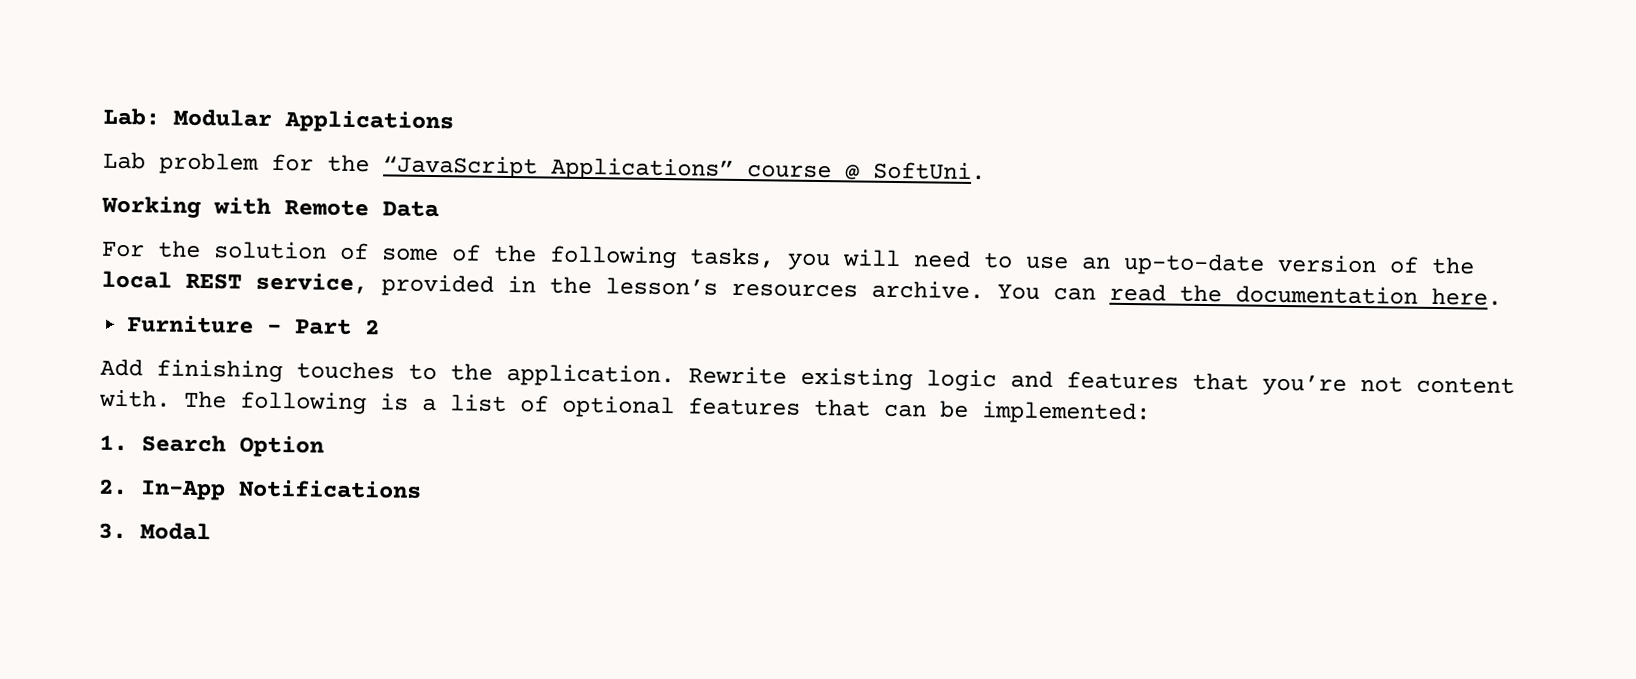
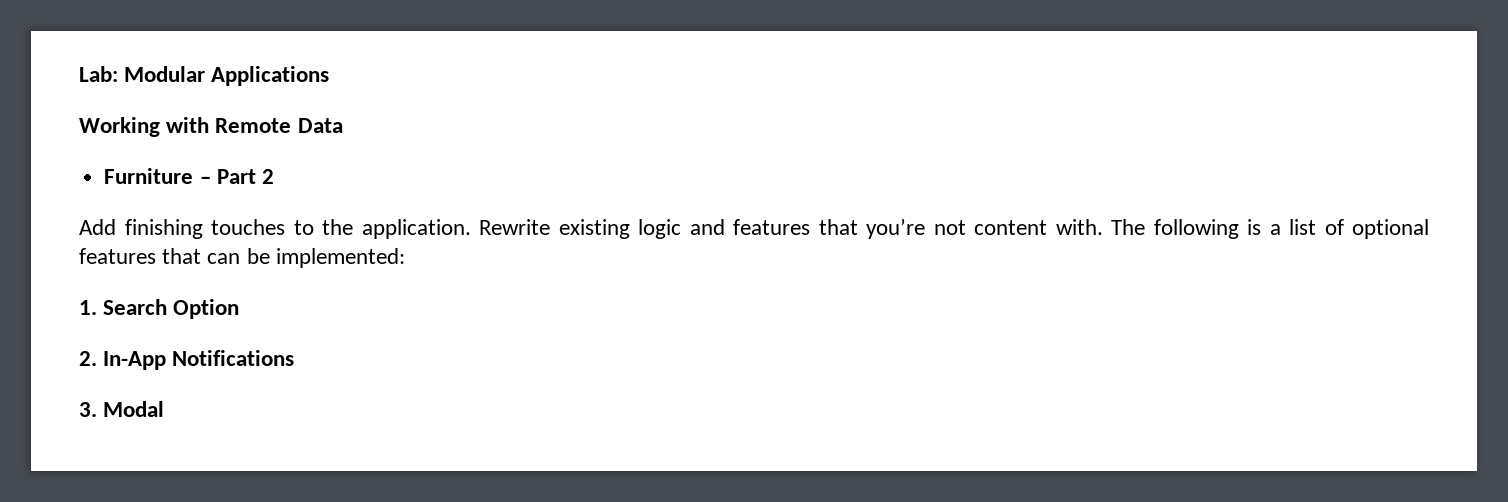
[103,151,986,181] [101,195,439,219] [102,240,1475,276] [101,270,1502,306] Lab problem for the “JavaScript Applications” course @ SoftUni. // Working with Remote Data // For the solution of some of the following tasks, you will need to use an up-to-date version of the local REST service, provided in the lesson’s resources archive. You can read the documentation here. -> [79,117,343,137] Working with Remote Data

